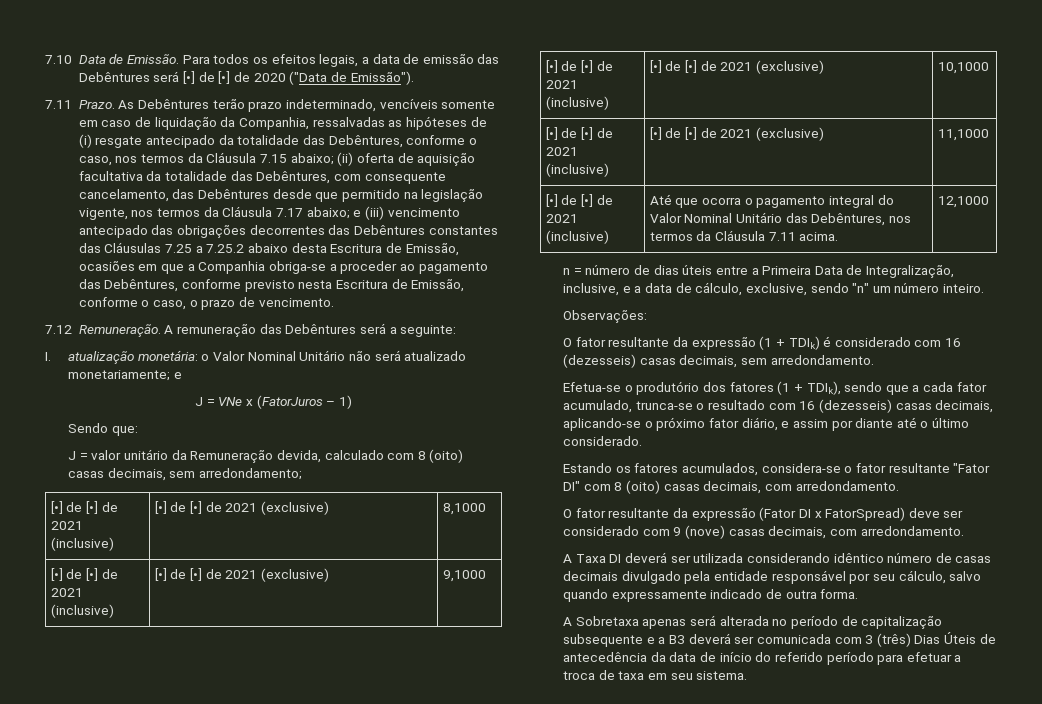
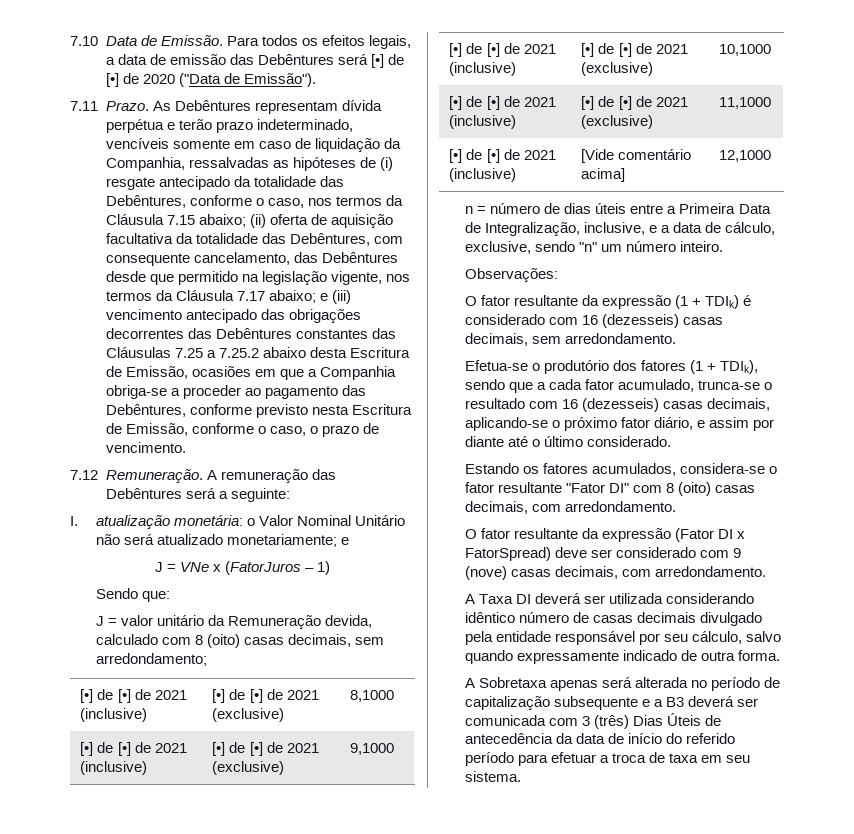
(210, 104) none -> [254,100,382,114] [105,119,175,133] representam dívida perpétua e
[649,194,894,208] [649,212,912,226] [649,230,839,241] Até que ocorra o pagamento integral do Valor Nominal Unitário das Debêntures, nos termos da Cláusula 7.11 acima. -> [581,149,692,163] [581,168,626,182] [Vide comentário acima]

